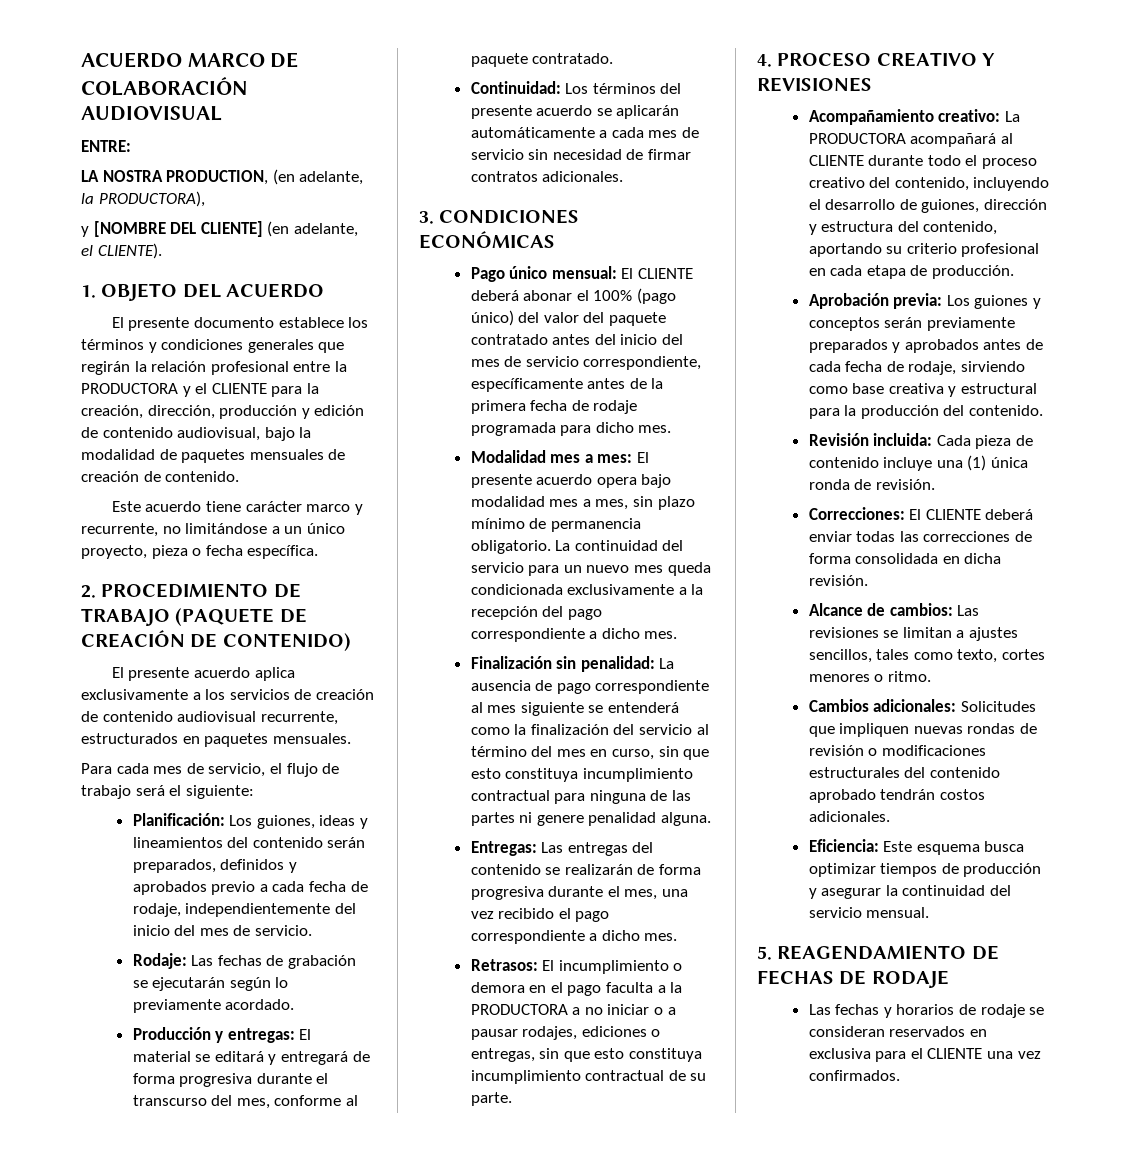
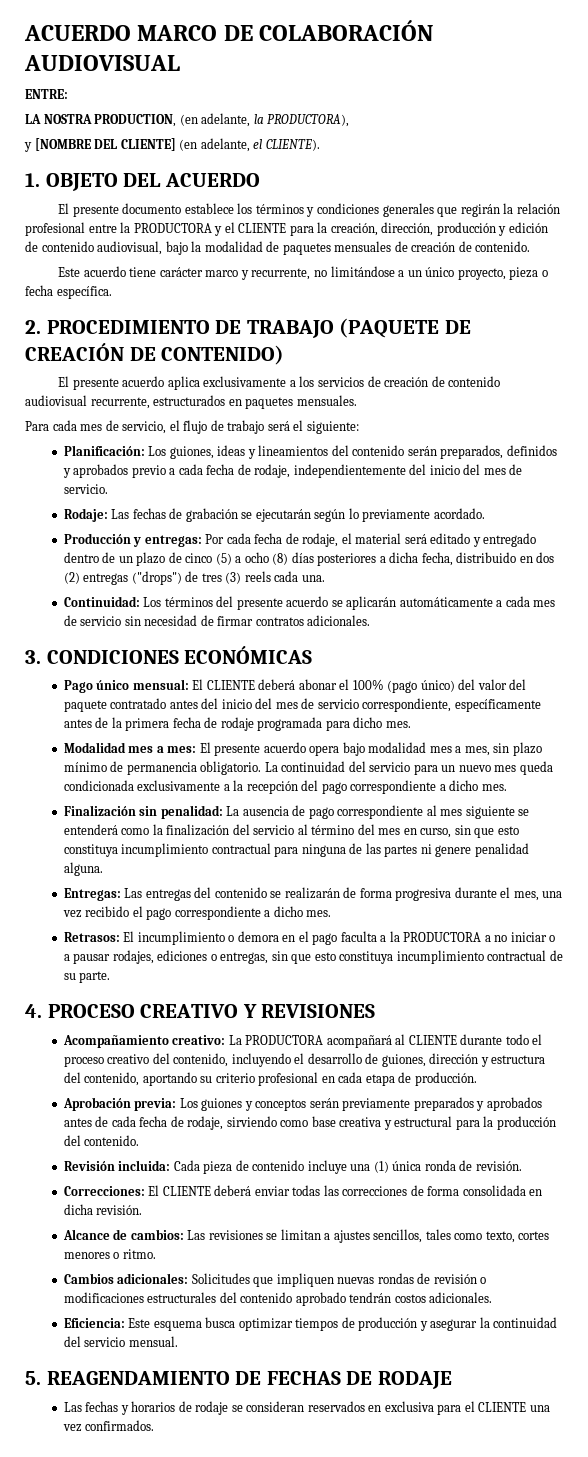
[299,1029,312,1040] [132,1051,370,1065] [132,1073,329,1087] [132,1095,359,1109] [470,53,614,67] El material se editará y entregará de forma progresiva durante el transcurso del mes, conforme al paquete contratado. -> [205,533,537,547] [63,552,555,566] [63,571,325,585] Por cada fecha de rodaje, el material será editado y entregado dentro de un plazo de cinco (5) a ocho (8) días posteriores a dicha fecha, distribuido en dos (2) entregas ("drops") de tres (3) reels cada una.

